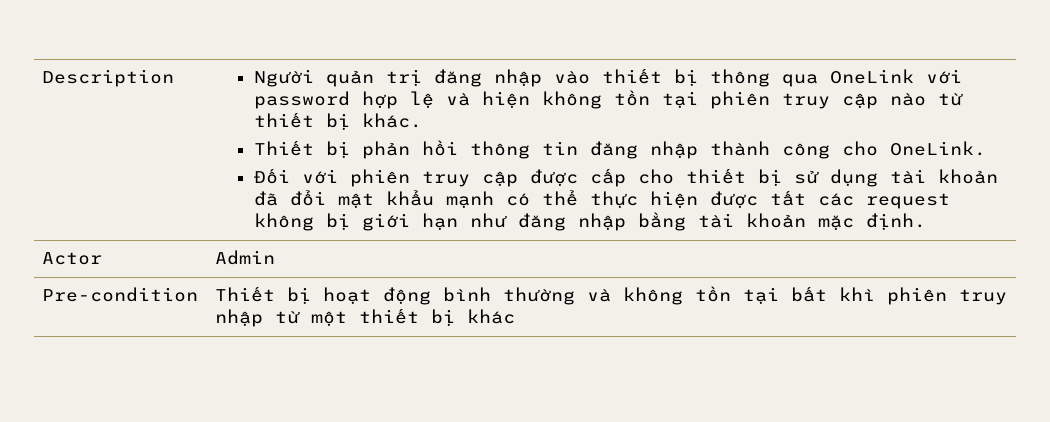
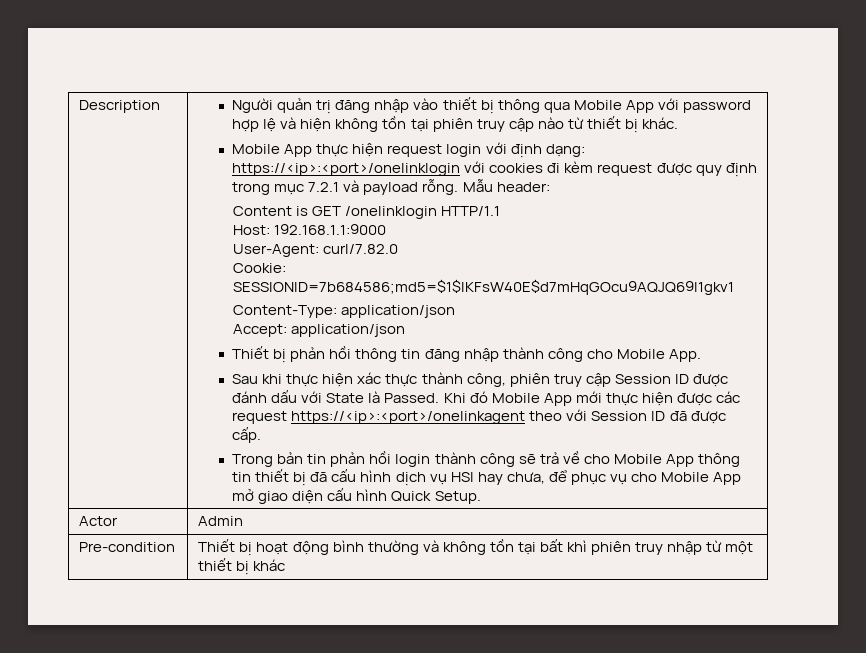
[829,69,914,84] OneLink -> [573,100,654,113] Mobile App
(422, 120) none -> [232,142,585,158] [232,161,757,177] [232,179,550,195] [233,206,501,219] [233,224,387,235] [233,244,399,257] [233,263,287,273] [233,279,735,295] [233,305,456,318] [233,324,406,337] // Mobile App thực hiện request login với định dạng: https://<ip>:<port>/onelinklogin với cookies đi kèm request được quy định trong mục 7.2.1 và payload rỗng. Mẫu header: // Content is GET /onelinklogin HTTP/1.1 // Host: 192.168.1.1:9000 // User-Agent: curl/7.82.0 // Cookie: SESSIONID=7b684586;md5=$1$lKFsW40E$d7mHqGOcu9AQJQ69l1gkv1 // Content-Type: application/json // Accept: application/json
[889,141,986,156] [252,168,998,187] [253,190,578,208] OneLink. // Đối với phiên truy cập được cấp cho thiết bị sử dụng tài khoản đã đổi mật khẩu mạnh có thể -> [616,349,701,362] [232,372,728,387] [232,390,602,406] Mobile App. // Sau khi thực hiện xác thực thành công, phiên truy cập Session ID được đánh dấu với State là Passed. Khi đó Mobile App mới
[769,190,806,206] tất -> (712, 399) none
[253,212,926,231] không bị giới hạn như đăng nhập bằng tài khoản mặc định. -> [291,409,726,424] [232,427,262,443] [232,451,740,467] [232,469,742,486] [232,488,481,504] https://<ip>:<port>/onelinkagent theo với Session ID đã được cấp. // Trong bản tin phản hồi login thành công sẽ trả về cho Mobile App thông tin thiết bị đã cấu hình dịch vụ HSI hay chưa, để phục vụ cho Mobile App mở giao diện cấu hình Quick Setup.

